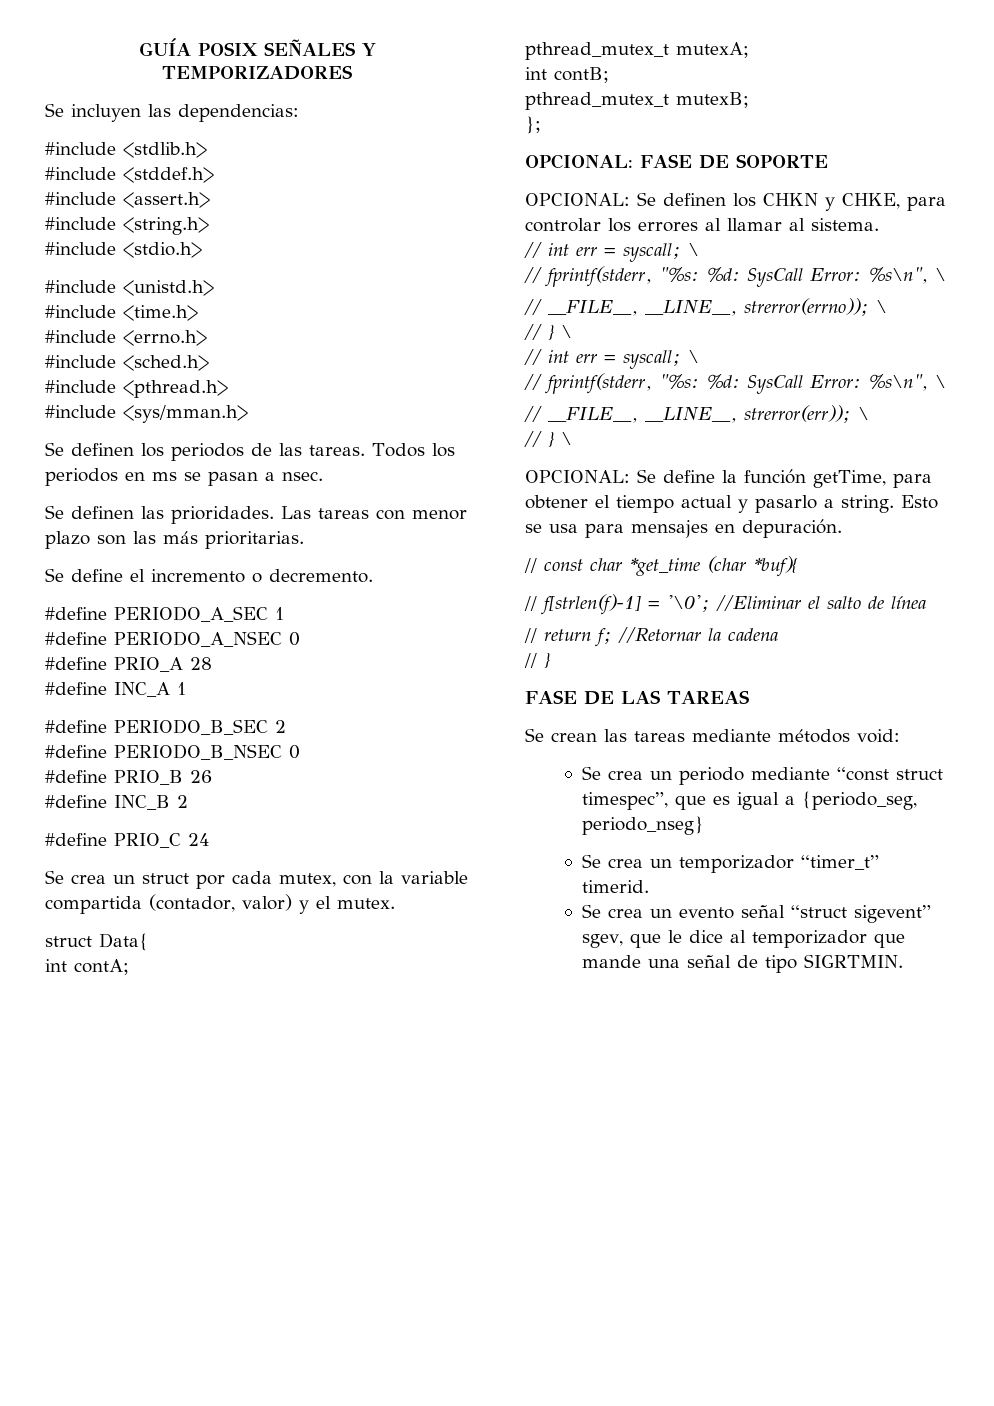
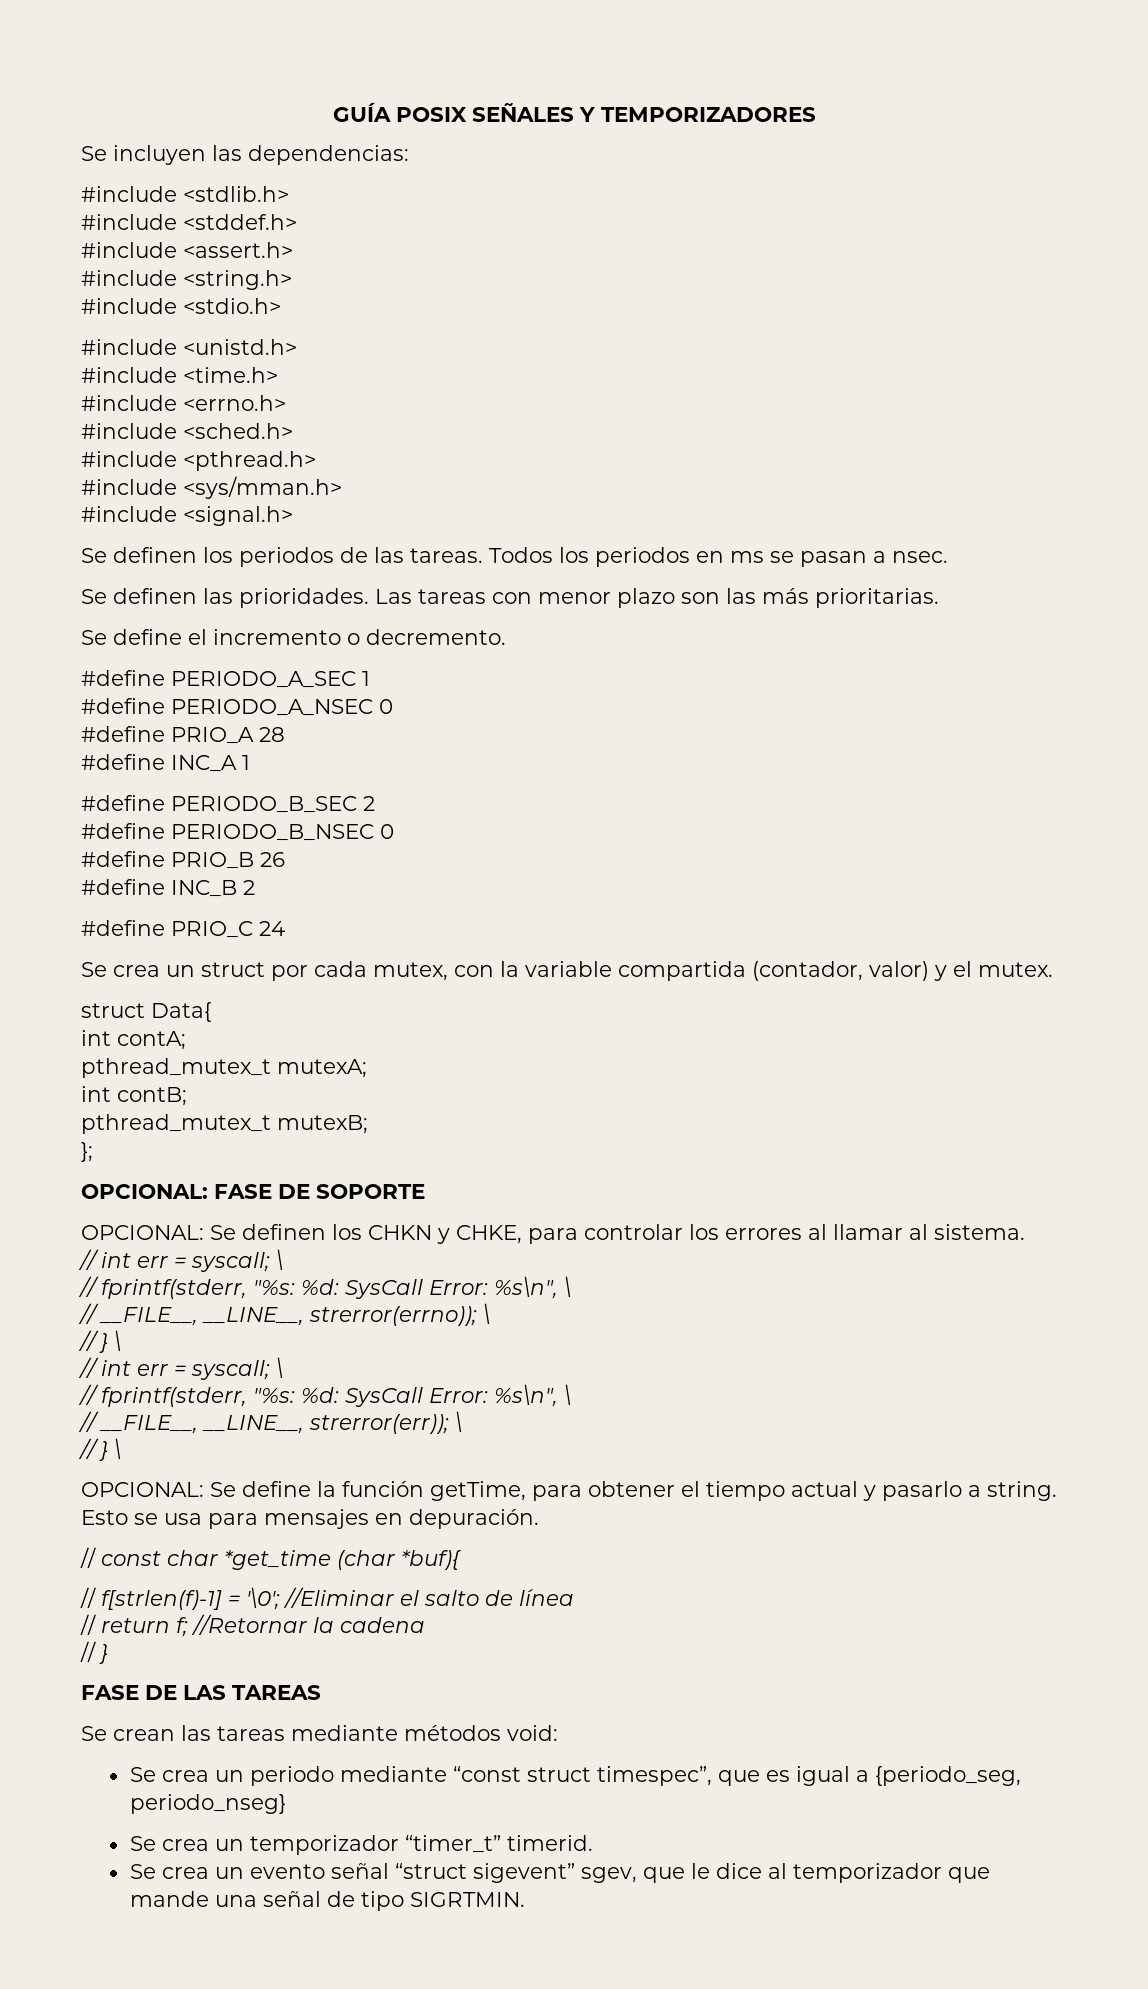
(248, 414) none -> [81,506,293,526] // #include <signal.h>

